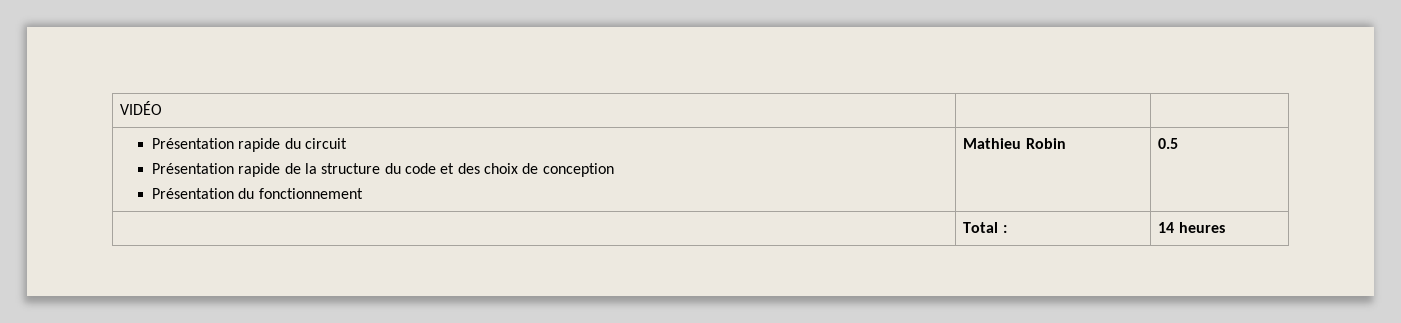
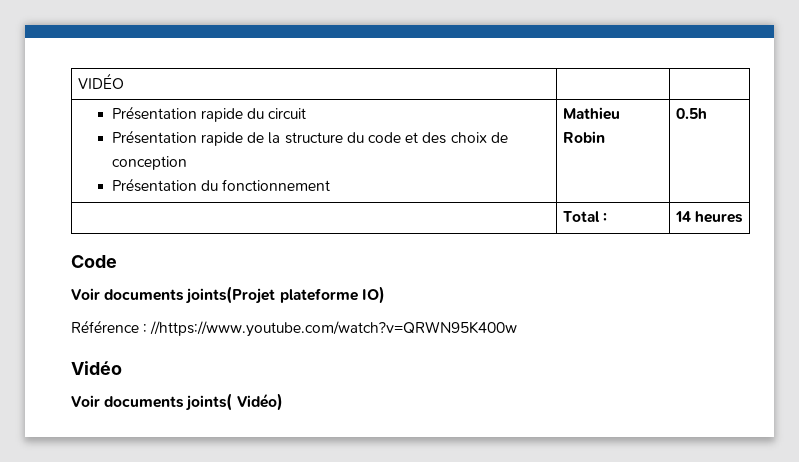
[1158,138,1179,149] 0.5 -> [676,108,708,119] 0.5h
(1225, 227) none -> [71,255,117,268] [71,286,385,304] [71,320,518,337] [71,361,122,375] [71,393,283,411] // Code // Voir documents joints(Projet plateforme IO) // Référence : //https://www.youtube.com/watch?v=QRWN95K400w // Vidéo // Voir documents joints( Vidéo)

